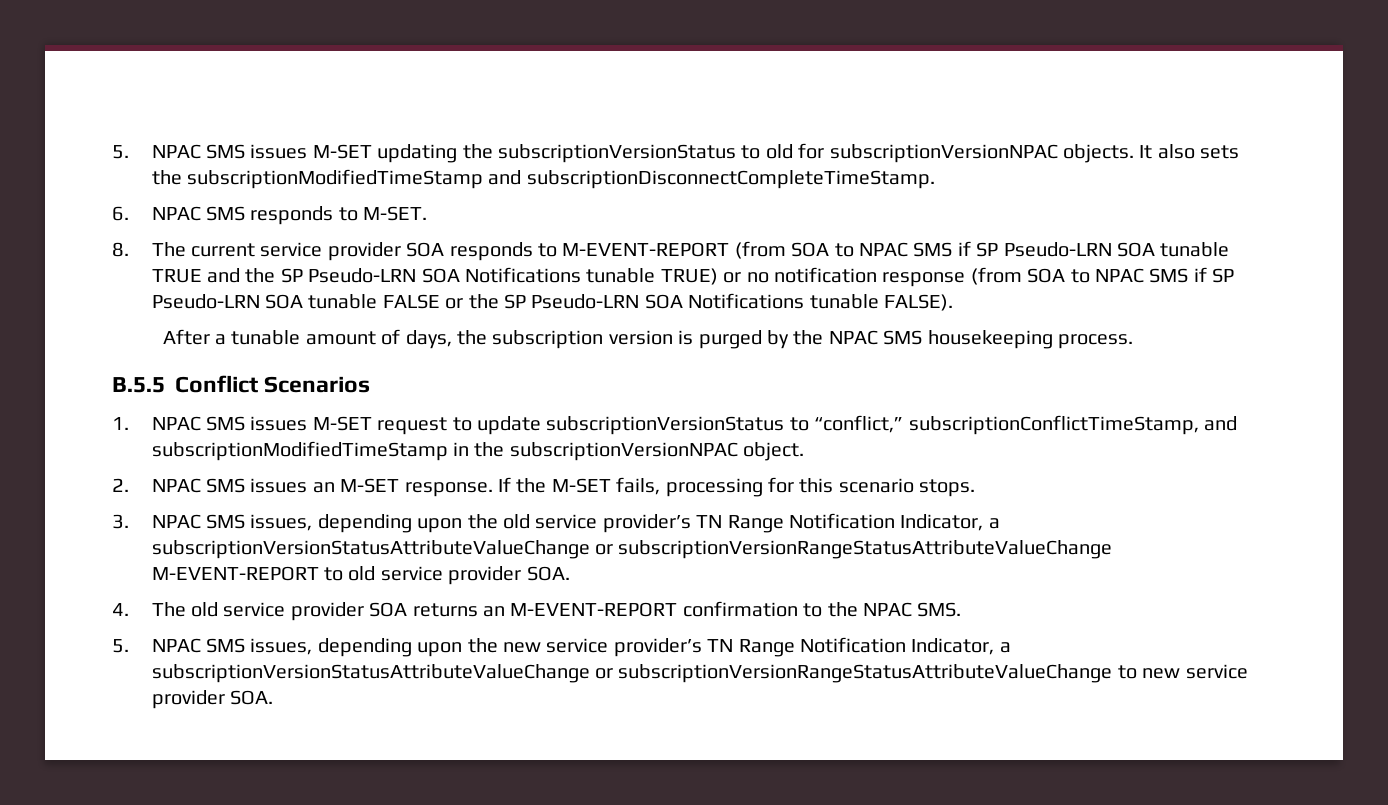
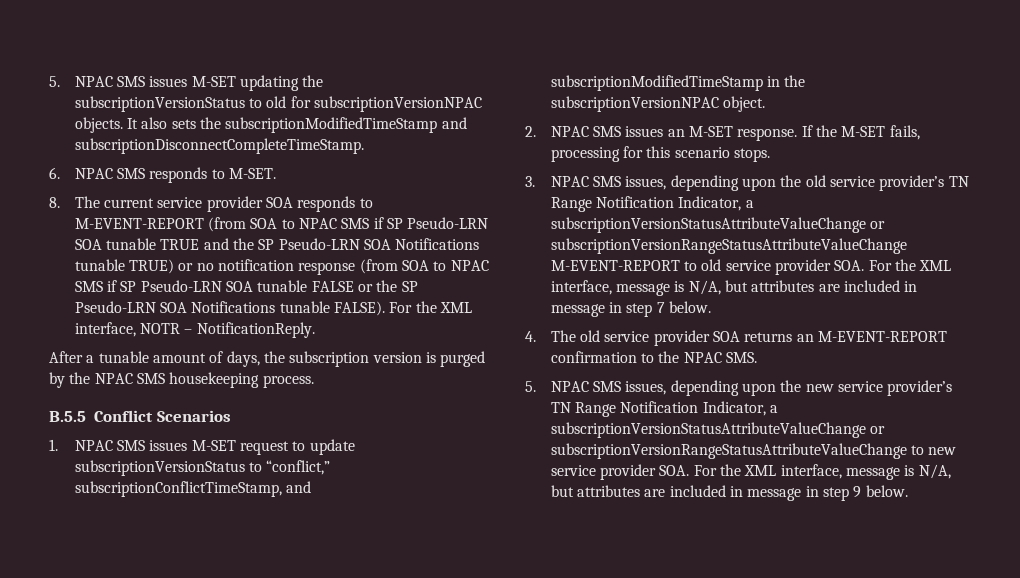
(954, 302) none -> [389,301,472,313] [74,322,315,338] For the XML interface, NOTR – NotificationReply.
(570, 573) none -> [868,259,952,271] [550,280,918,296] [550,301,712,317] For the XML interface, message is N/A, but attributes are included in message in step 7 below.
(274, 697) none -> [693,464,951,480] [550,485,908,501] For the XML interface, message is N/A, but attributes are included in message in step 9 below.

